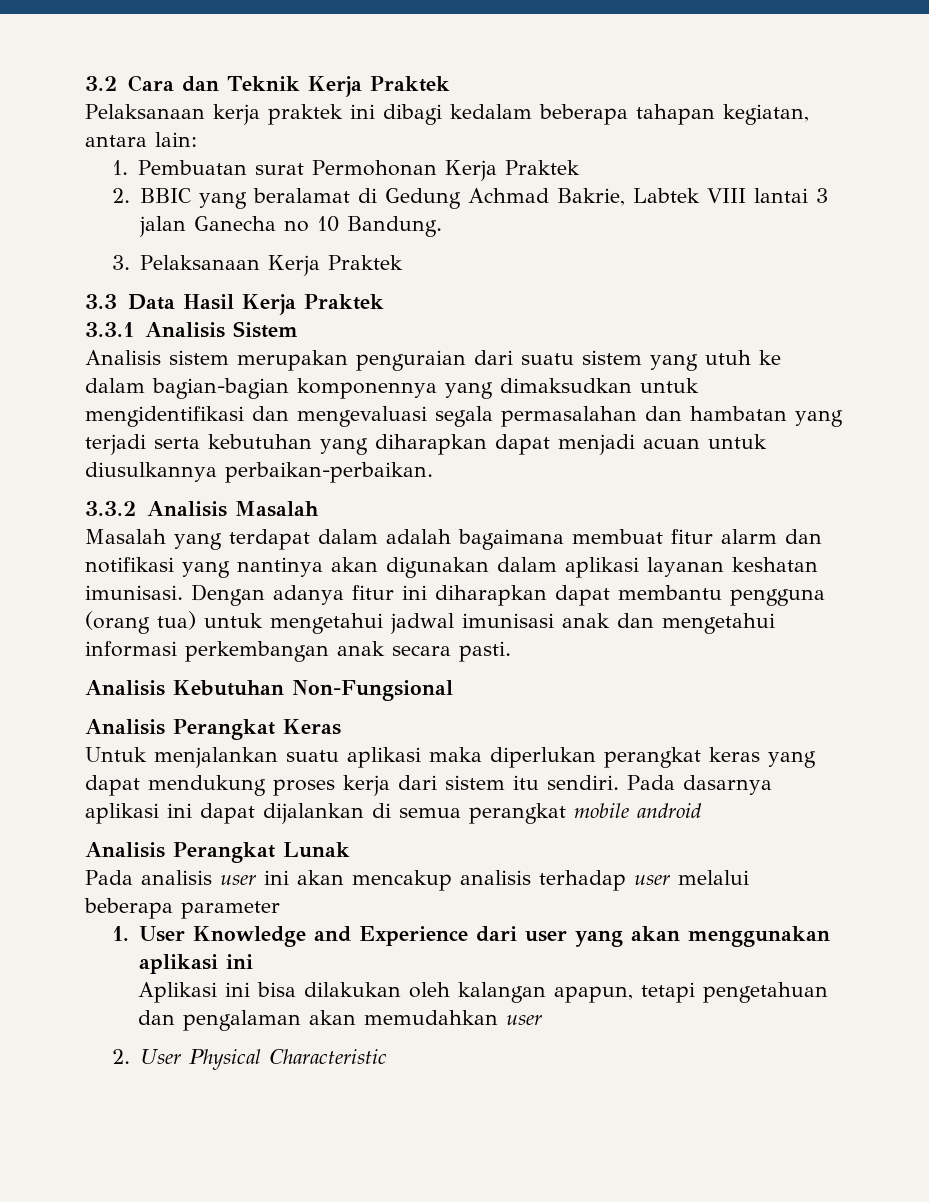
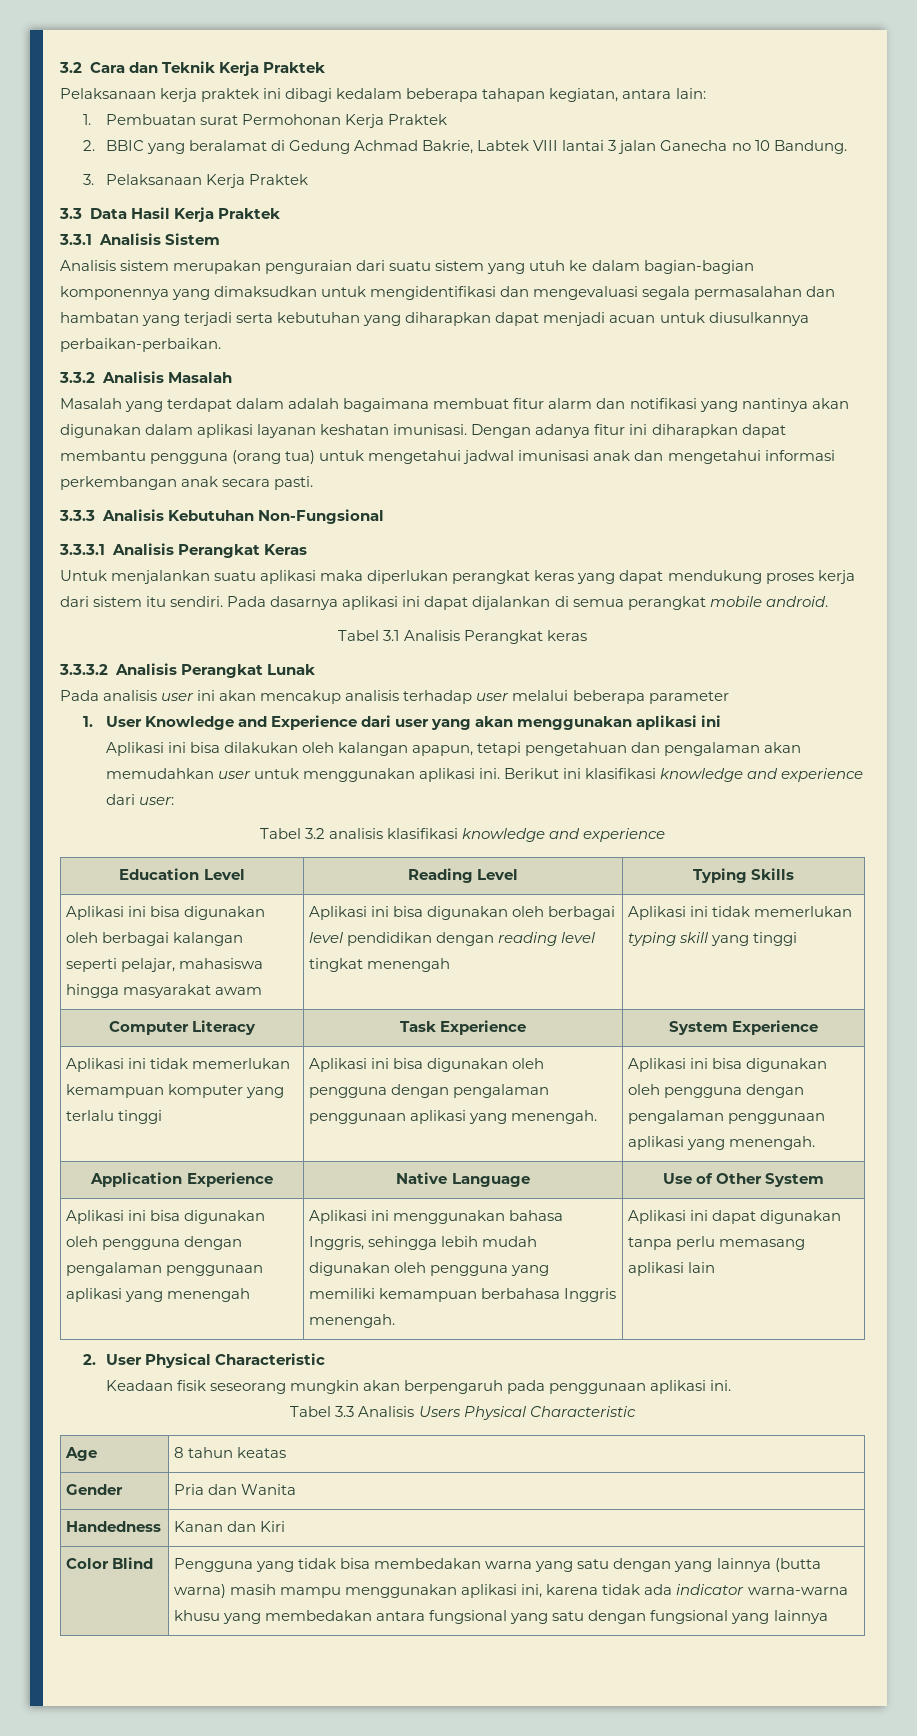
(511, 651) none -> [59,510,95,521] 3.3.3
(453, 690) none -> [59,544,105,555] 3.3.3.1
[637,803,702,818] android // -> [765,596,828,607] [338,630,587,644] [59,664,108,675] android. // Tabel 3.1 Analisis Perangkat keras // 3.3.3.2
[111,1049,388,1070] // 2. User Physical Characteristic -> [253,768,864,782] [105,794,174,805] [259,828,666,842] [119,868,245,880] [407,868,519,883] [692,868,795,883] [66,906,266,920] [66,932,244,946] [66,958,264,972] [66,984,263,998] [309,906,616,920] [309,932,596,946] [309,958,451,972] [628,906,853,920] [628,932,798,946] [108,1020,257,1035] [399,1020,527,1035] [668,1020,819,1035] [66,1058,291,1072] [66,1084,285,1098] [66,1110,163,1124] [309,1058,545,1072] [309,1084,550,1098] [309,1110,598,1124] [628,1058,828,1072] [628,1084,805,1098] [628,1110,826,1124] [628,1136,816,1150] [90,1172,273,1187] [396,1172,530,1187] [662,1173,825,1187] [66,1210,266,1224] [66,1236,243,1250] [66,1262,264,1276] [66,1288,251,1302] [309,1210,564,1224] [309,1236,538,1250] [309,1262,550,1276] [309,1288,617,1302] [309,1314,396,1328] [628,1210,842,1224] [628,1236,806,1250] [628,1262,716,1276] [82,1353,325,1368] [105,1380,732,1394] [290,1406,636,1420] [65,1447,98,1461] [174,1447,287,1458] [66,1484,124,1495] [174,1484,297,1495] [66,1521,162,1532] [174,1521,286,1532] [66,1557,154,1569] [174,1558,821,1572] [174,1584,848,1598] [174,1610,828,1624] untuk menggunakan aplikasi ini. Berikut ini klasifikasi knowledge and experience dari user: // Tabel 3.2 analisis klasifikasi knowledge and experience // Education Level | Reading Level | Typing Skills // Aplikasi ini bisa digunakan oleh berbagai kalangan seperti pelajar, mahasiswa hingga masyarakat awam | Aplikasi ini bisa digunakan oleh berbagai level pendidikan dengan reading level tingkat menengah | Aplikasi ini tidak memerlukan typing skill yang tinggi // Computer Literacy | Task Experience | System Experience // Aplikasi ini tidak memerlukan kemampuan komputer yang terlalu tinggi | Aplikasi ini bisa digunakan oleh pengguna dengan pengalaman penggunaan aplikasi yang menengah. | Aplikasi ini bisa digunakan oleh pengguna dengan pengalaman penggunaan aplikasi yang menengah. // Application Experience | Native Language | Use of Other System // Aplikasi ini bisa digunakan oleh pengguna dengan pengalaman penggunaan aplikasi yang menengah | Aplikasi ini menggunakan bahasa Inggris, sehingga lebih mudah digunakan oleh pengguna yang memiliki kemampuan berbahasa Inggris menengah. | Aplikasi ini dapat digunakan tanpa perlu memasang aplikasi lain // 2. User Physical Characteristic // Keadaan fisik seseorang mungkin akan berpengaruh pada penggunaan aplikasi ini. // Tabel 3.3 Analisis Users Physical Characteristic // Age | 8 tahun keatas // Gender | Pria dan Wanita // Handedness | Kanan dan Kiri // Color Blind | Pengguna yang tidak bisa membedakan warna yang satu dengan yang lainnya (butta warna) masih mampu menggunakan aplikasi ini, karena tidak ada indicator warna-warna khusu yang membedakan antara fungsional yang satu dengan fungsional yang lainnya

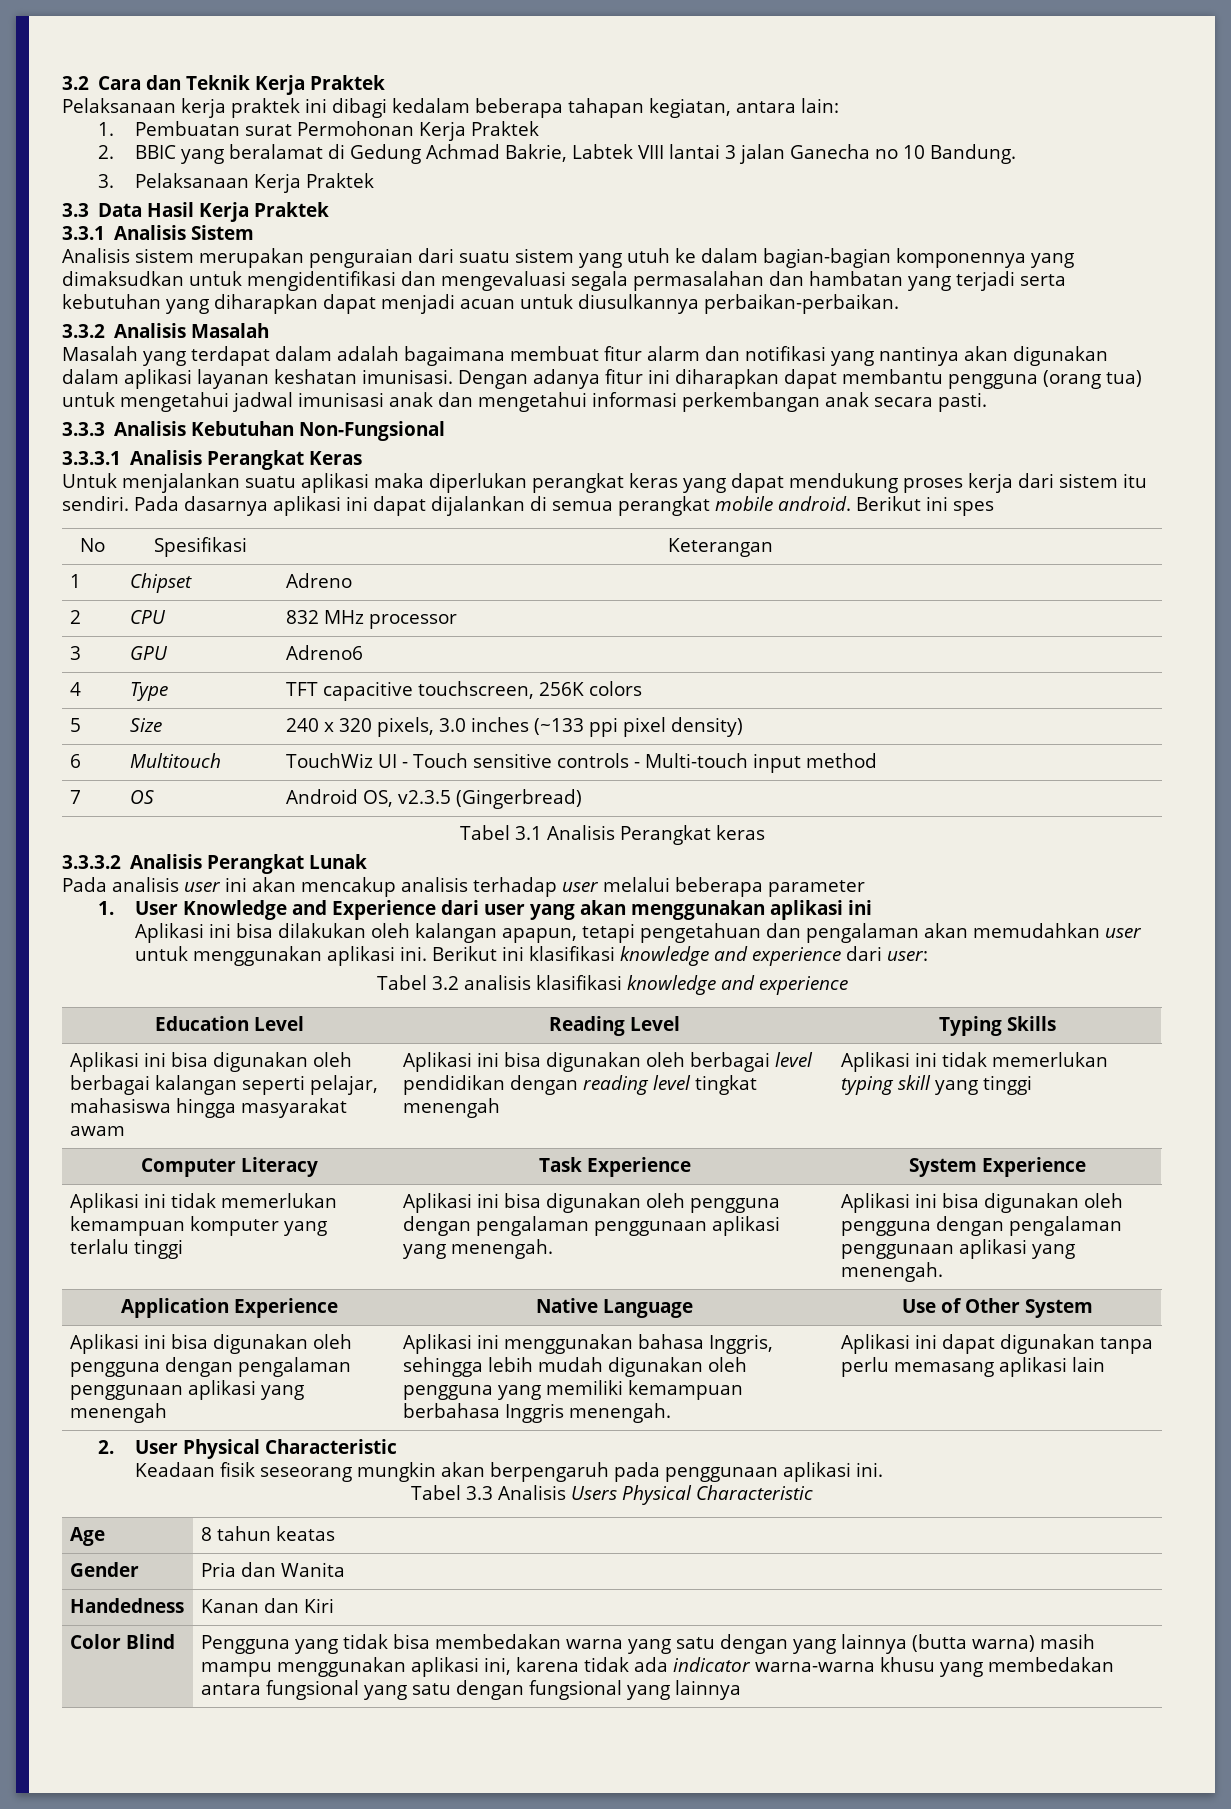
(828, 601) none -> [856,496,994,516] [80,538,105,552] [154,537,247,557] [667,538,773,557] [70,574,82,588] [130,573,193,593] [286,573,353,588] [70,610,82,624] [130,610,167,624] [286,610,458,629] [70,646,82,660] [130,646,169,660] [286,645,364,660] [70,682,82,696] [130,682,169,701] [286,681,643,701] [70,718,82,732] [130,718,163,732] [286,717,744,737] [70,754,82,768] [130,753,222,768] [286,753,878,773] [70,790,82,804] [130,790,155,804] [286,789,583,809] Berikut ini spes // No | Spesifikasi | Keterangan // 1 | Chipset | Adreno // 2 | CPU | 832 MHz processor // 3 | GPU | Adreno6 // 4 | Type | TFT capacitive touchscreen, 256K colors // 5 | Size | 240 x 320 pixels, 3.0 inches (~133 ppi pixel density) // 6 | Multitouch | TouchWiz UI - Touch sensitive controls - Multi-touch input method // 7 | OS | Android OS, v2.3.5 (Gingerbread)

